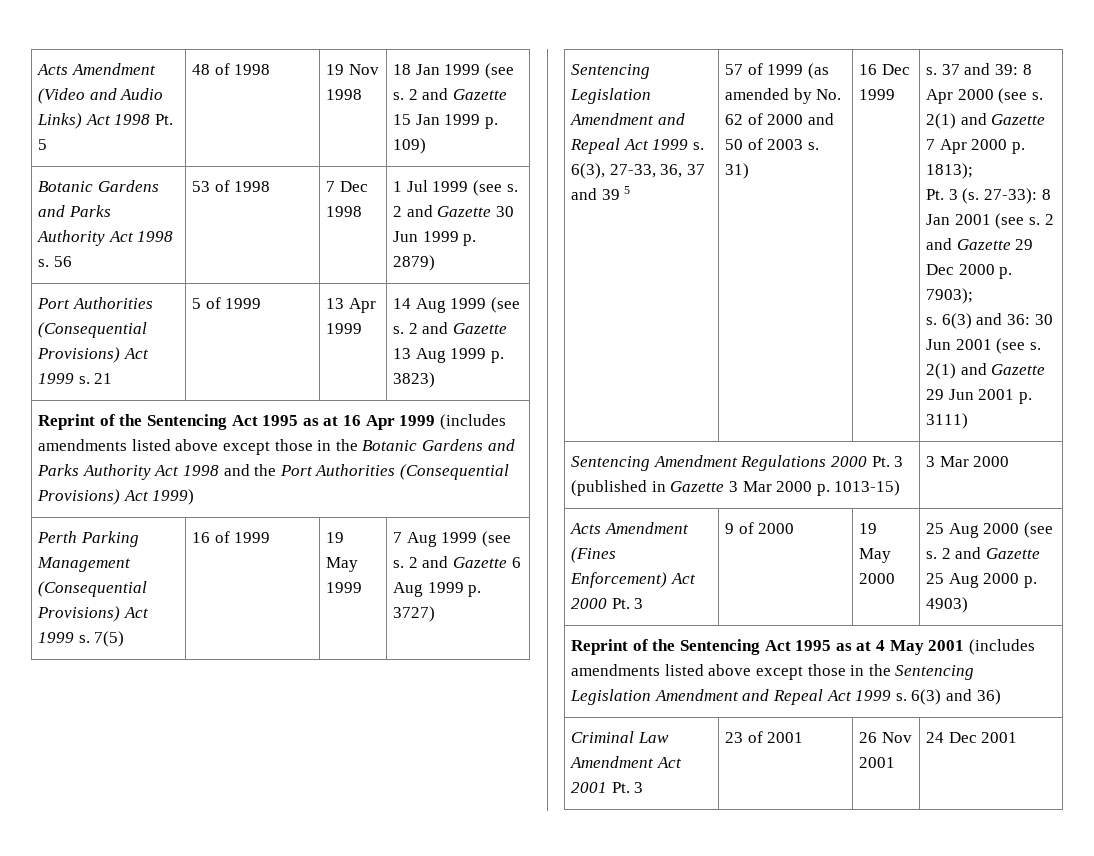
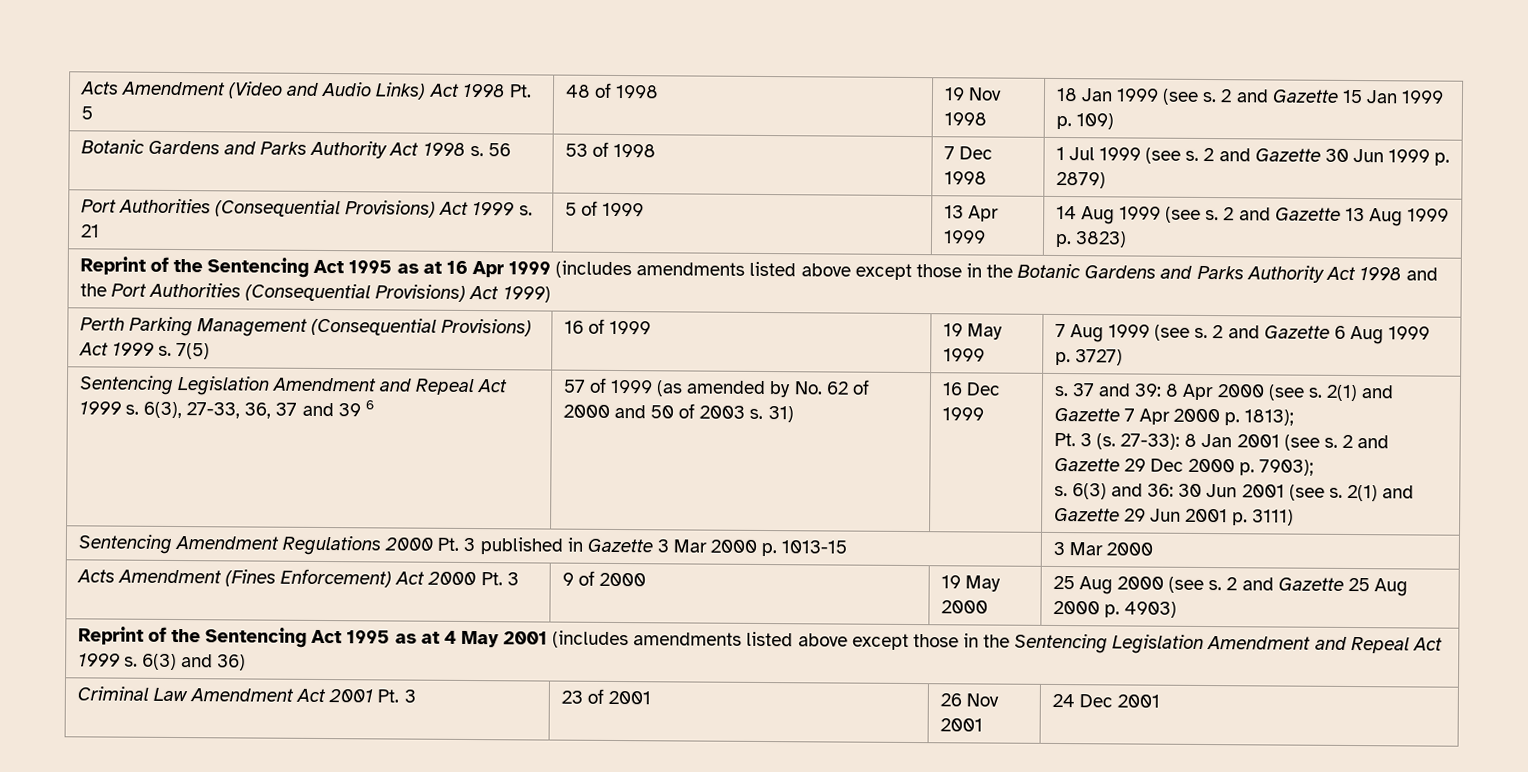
[624,186,631,194] 5 -> [364,400,374,410] 6
[571,480,648,496] (published -> [479,537,563,555] published
[834,480,901,496] 1013-15) -> [781,540,848,554] 1013-15

